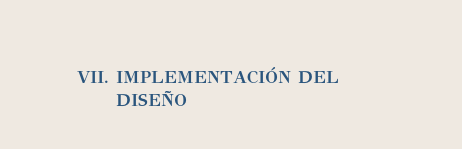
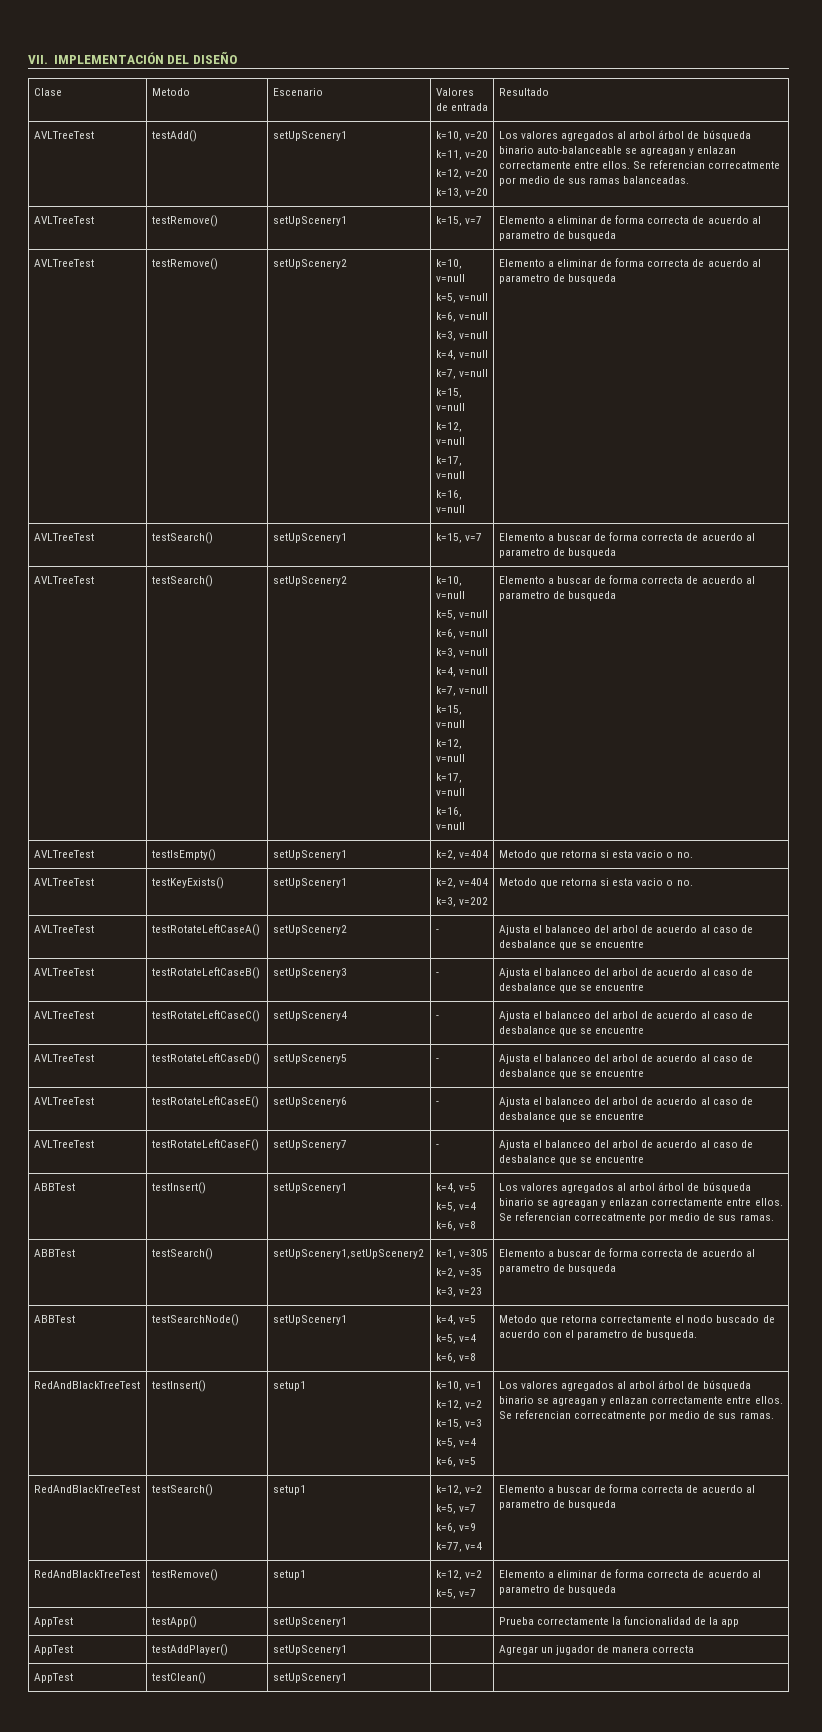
(187, 98) none -> [33,88,62,96] [151,88,190,96] [272,88,323,96] [435,88,474,96] [435,103,488,111] [498,88,549,96] [33,131,94,139] [151,130,197,142] [272,131,347,141] [435,131,488,141] [435,150,488,160] [435,169,488,179] [435,188,488,198] [498,130,751,141] [498,146,737,156] [498,160,781,169] [498,176,690,186] [33,216,94,224] [151,215,218,227] [272,216,347,226] [435,216,482,226] [498,215,761,224] [498,231,616,241] [33,259,94,267] [151,258,218,270] [272,259,347,269] [435,259,462,269] [435,274,465,282] [435,293,488,303] [435,312,488,322] [435,331,488,341] [435,350,488,360] [435,369,488,379] [435,388,462,398] [435,403,465,411] [435,422,462,432] [435,437,465,445] [435,456,462,466] [435,471,465,479] [435,490,462,500] [435,505,465,513] [498,258,761,267] [498,274,616,284] [33,533,94,541] [151,532,213,544] [272,533,347,543] [435,533,482,543] [498,532,755,541] [498,548,616,558] [33,576,94,584] [151,575,213,587] [272,576,347,586] [435,576,462,586] [435,591,465,599] [435,610,488,620] [435,629,488,639] [435,648,488,658] [435,667,488,677] [435,686,488,696] [435,705,462,715] [435,720,465,728] [435,739,462,749] [435,754,465,762] [435,773,462,783] [435,788,465,796] [435,807,462,817] [435,822,465,830] [498,575,755,584] [498,591,616,601] [33,850,94,858] [151,849,216,861] [272,850,347,860] [435,850,488,860] [498,850,693,860] [33,878,94,886] [151,877,224,889] [272,878,347,888] [435,878,488,888] [435,897,488,907] [498,878,693,888] [33,925,94,933] [151,924,260,936] [272,925,347,935] [435,929,439,933] [498,925,753,935] [498,940,645,950] [33,968,94,976] [151,967,260,979] [272,968,347,978] [435,972,439,976] [498,968,753,978] [498,983,645,993] [33,1011,94,1019] [151,1010,260,1022] [272,1011,347,1021] [435,1015,439,1019] [498,1011,753,1021] [498,1026,645,1036] [33,1054,94,1062] [151,1053,260,1065] [272,1054,347,1064] [435,1058,439,1062] [498,1054,753,1064] [498,1069,645,1079] [33,1097,94,1105] [151,1096,259,1108] [272,1097,347,1107] [435,1101,439,1105] [498,1097,753,1107] [498,1112,645,1122] [33,1140,94,1148] [151,1139,259,1151] [272,1140,347,1150] [435,1144,439,1148] [498,1140,753,1150] [498,1155,645,1165] [33,1183,75,1191] [151,1182,206,1194] [272,1183,347,1193] [435,1183,476,1193] [435,1202,476,1212] [435,1221,476,1231] [498,1182,751,1193] [498,1198,783,1208] [498,1212,774,1223] [33,1249,75,1257] [151,1248,213,1260] [272,1249,424,1259] [435,1249,488,1259] [435,1268,482,1278] [435,1287,482,1297] [498,1248,755,1257] [498,1264,616,1274] [33,1315,75,1323] [151,1314,239,1326] [272,1315,347,1325] [435,1315,476,1325] [435,1334,476,1344] [435,1353,476,1363] [498,1315,775,1325] [498,1330,698,1340] [33,1381,140,1389] [151,1380,206,1392] [272,1381,306,1391] [435,1381,482,1391] [435,1400,482,1410] [435,1419,482,1429] [435,1438,476,1448] [435,1457,476,1467] [498,1380,751,1391] [498,1396,783,1406] [498,1410,774,1421] [33,1485,140,1493] [151,1484,213,1496] [272,1485,306,1495] [435,1485,482,1495] [435,1504,476,1514] [435,1523,476,1533] [435,1542,482,1552] [498,1484,755,1493] [498,1500,616,1510] [33,1570,140,1578] [151,1569,218,1581] [272,1570,306,1580] [435,1570,482,1580] [435,1589,476,1599] [498,1569,761,1578] [498,1585,616,1595] [33,1617,73,1627] [151,1616,197,1628] [272,1617,347,1627] [498,1616,740,1627] [33,1645,73,1655] [151,1644,228,1656] [272,1645,347,1655] [498,1645,695,1655] [33,1673,73,1683] [151,1672,206,1684] [272,1673,347,1683] // Clase | Metodo | Escenario | Valores de entrada | Resultado // AVLTreeTest | testAdd() | setUpScenery1 | k=10, v=20 // k=11, v=20 // k=12, v=20 // k=13, v=20 | Los valores agregados al arbol árbol de búsqueda binario auto-balanceable se agreagan y enlazan correctamente entre ellos. Se referencian correcatmente por medio de sus ramas balanceadas. // AVLTreeTest | testRemove() | setUpScenery1 | k=15, v=7 | Elemento a eliminar de forma correcta de acuerdo al parametro de busqueda // AVLTreeTest | testRemove() | setUpScenery2 | k=10, v=null // k=5, v=null // k=6, v=null // k=3, v=null // k=4, v=null // k=7, v=null // k=15, v=null // k=12, v=null // k=17, v=null // k=16, v=null | Elemento a eliminar de forma correcta de acuerdo al parametro de busqueda // AVLTreeTest | testSearch() | setUpScenery1 | k=15, v=7 | Elemento a buscar de forma correcta de acuerdo al parametro de busqueda // AVLTreeTest | testSearch() | setUpScenery2 | k=10, v=null // k=5, v=null // k=6, v=null // k=3, v=null // k=4, v=null // k=7, v=null // k=15, v=null // k=12, v=null // k=17, v=null // k=16, v=null | Elemento a buscar de forma correcta de acuerdo al parametro de busqueda // AVLTreeTest | testIsEmpty() | setUpScenery1 | k=2, v=404 | Metodo que retorna si esta vacio o no. // AVLTreeTest | testKeyExists() | setUpScenery1 | k=2, v=404 // k=3, v=202 | Metodo que retorna si esta vacio o no. // AVLTreeTest | testRotateLeftCaseA() | setUpScenery2 | - | Ajusta el balanceo del arbol de acuerdo al caso de desbalance que se encuentre // AVLTreeTest | testRotateLeftCaseB() | setUpScenery3 | - | Ajusta el balanceo del arbol de acuerdo al caso de desbalance que se encuentre // AVLTreeTest | testRotateLeftCaseC() | setUpScenery4 | - | Ajusta el balanceo del arbol de acuerdo al caso de desbalance que se encuentre // AVLTreeTest | testRotateLeftCaseD() | setUpScenery5 | - | Ajusta el balanceo del arbol de acuerdo al caso de desbalance que se encuentre // AVLTreeTest | testRotateLeftCaseE() | setUpScenery6 | - | Ajusta el balanceo del arbol de acuerdo al caso de desbalance que se encuentre // AVLTreeTest | testRotateLeftCaseF() | setUpScenery7 | - | Ajusta el balanceo del arbol de acuerdo al caso de desbalance que se encuentre // ABBTest | testInsert() | setUpScenery1 | k=4, v=5 // k=5, v=4 // k=6, v=8 | Los valores agregados al arbol árbol de búsqueda binario se agreagan y enlazan correctamente entre ellos. Se referencian correcatmente por medio de sus ramas. // ABBTest | testSearch() | setUpScenery1,setUpScenery2 | k=1, v=305 // k=2, v=35 // k=3, v=23 | Elemento a buscar de forma correcta de acuerdo al parametro de busqueda // ABBTest | testSearchNode() | setUpScenery1 | k=4, v=5 // k=5, v=4 // k=6, v=8 | Metodo que retorna correctamente el nodo buscado de acuerdo con el parametro de busqueda. // RedAndBlackTreeTest | testInsert() | setup1 | k=10, v=1 // k=12, v=2 // k=15, v=3 // k=5, v=4 // k=6, v=5 | Los valores agregados al arbol árbol de búsqueda binario se agreagan y enlazan correctamente entre ellos. Se referencian correcatmente por medio de sus ramas. // RedAndBlackTreeTest | testSearch() | setup1 | k=12, v=2 // k=5, v=7 // k=6, v=9 // k=77, v=4 | Elemento a buscar de forma correcta de acuerdo al parametro de busqueda // RedAndBlackTreeTest | testRemove() | setup1 | k=12, v=2 // k=5, v=7 | Elemento a eliminar de forma correcta de acuerdo al parametro de busqueda // AppTest | testApp() | setUpScenery1 | | Prueba correctamente la funcionalidad de la app // AppTest | testAddPlayer() | setUpScenery1 | | Agregar un jugador de manera correcta // AppTest | testClean() | setUpScenery1 | |

